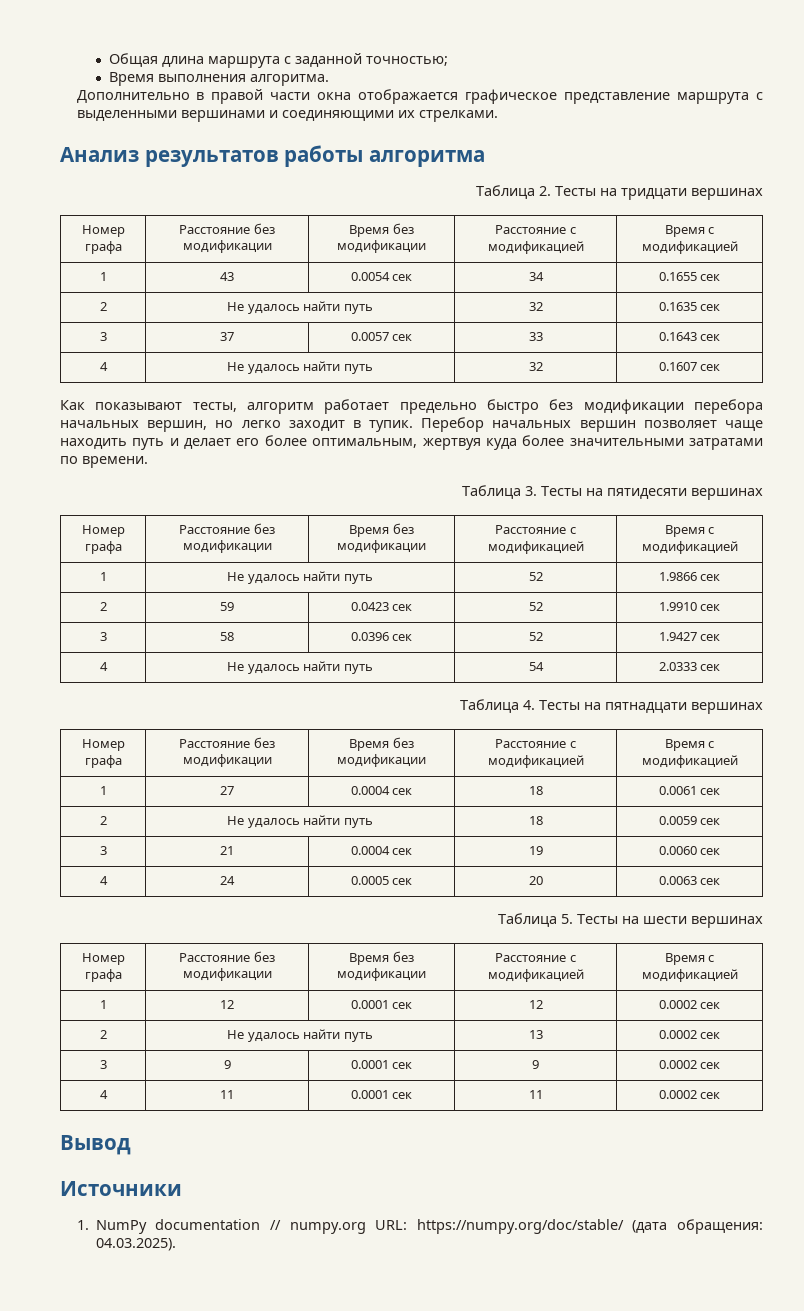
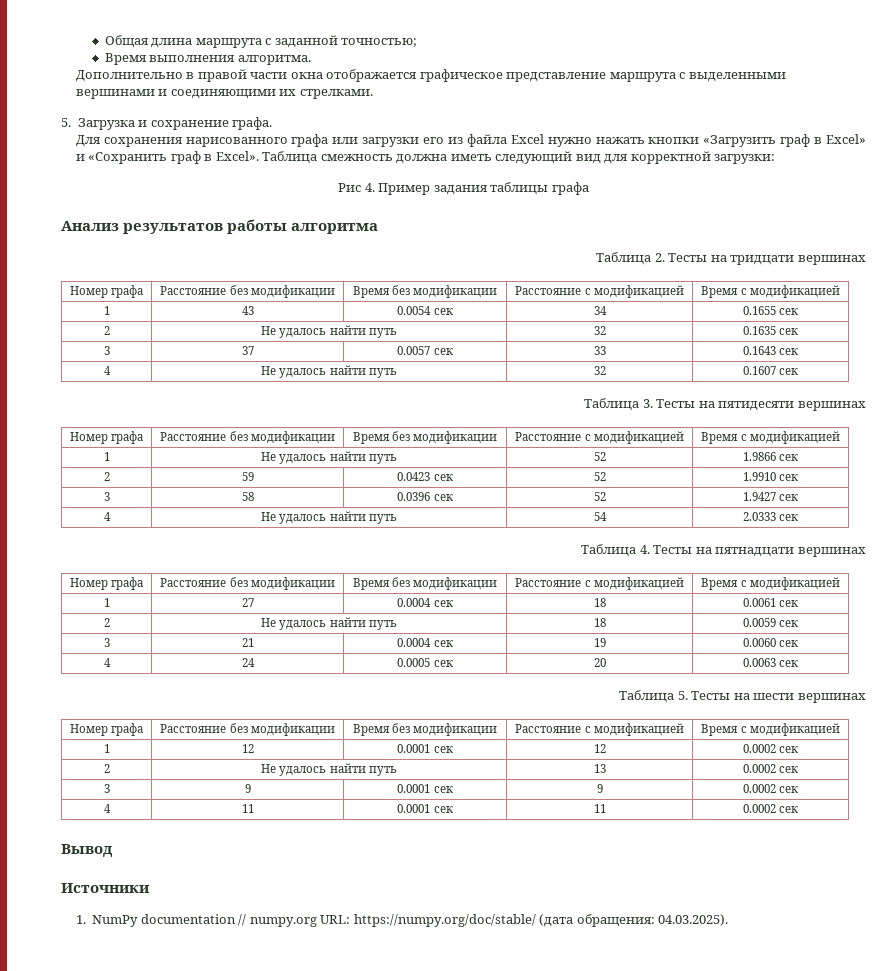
(498, 116) none -> [61,117,273,130] [75,134,866,147] [75,151,776,164] [338,182,589,195] // 5. Загрузка и сохранение графа. // Для сохранения нарисованного графа или загрузки его из файла Excel нужно нажать кнопки «Загрузить граф в Excel» и «Сохранить граф в Excel». Таблица смежность должна иметь следующий вид для корректной загрузки: // Рис 4. Пример задания таблицы графа
[60,399,763,414] [60,417,763,432] [60,435,764,450] [60,456,148,468] // Как показывают тесты, алгоритм работает предельно быстро без модификации перебора начальных вершин, но легко заходит в тупик. Перебор начальных вершин позволяет чаще находить путь и делает его более оптимальным, жертвуя куда более значительными затратами по времени. -> (799, 371) none

